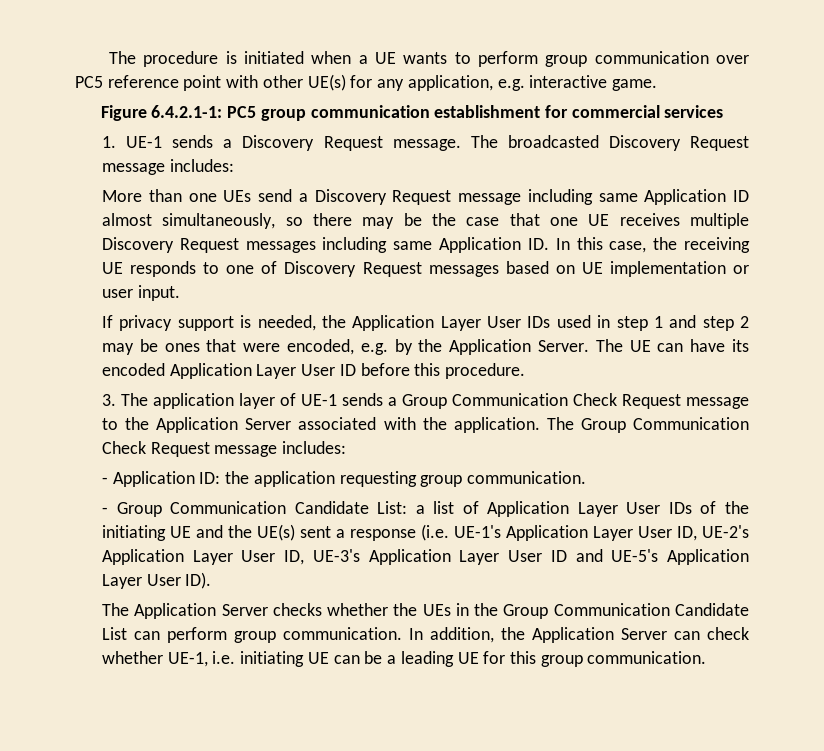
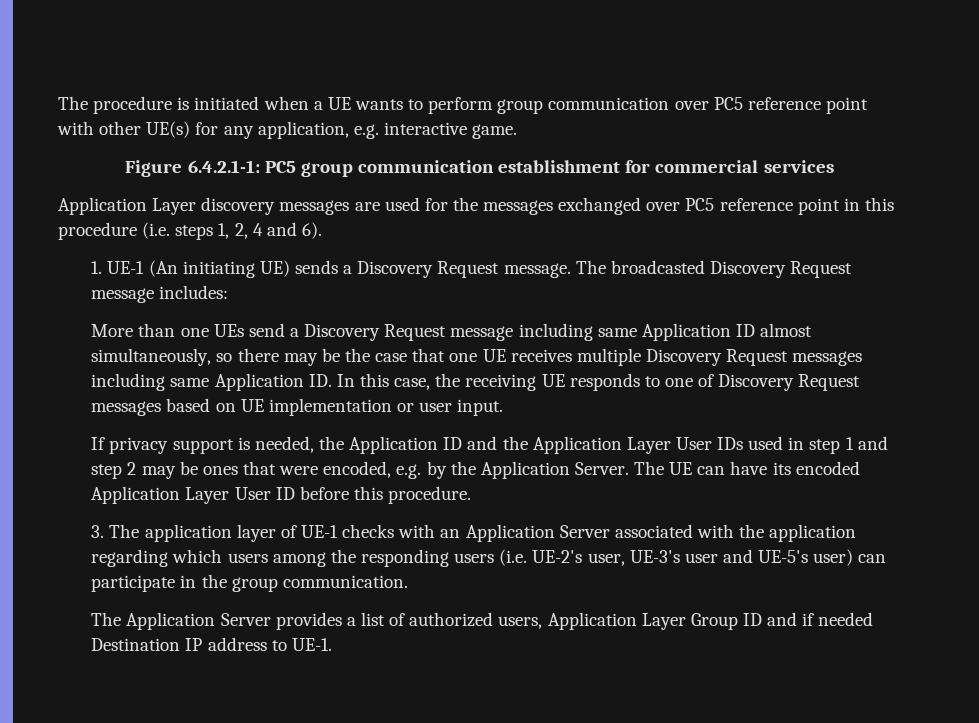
(724, 111) none -> [58,197,894,215] [58,222,322,240] // Application Layer discovery messages are used for the messages exchanged over PC5 reference point in this procedure (i.e. steps 1, 2, 4 and 6).
(163, 142) none -> [148,260,290,278] (An initiating UE)
(435, 323) none -> [443,436,622,454] ID and the Application
[342,393,749,409] [102,417,150,430] sends a Group Communication Check Request message to the -> [342,524,461,538] checks with an
[453,417,749,433] [102,441,347,457] [102,471,587,487] [102,501,750,517] [102,524,750,541] [102,549,749,565] [102,572,212,589] [102,603,749,619] [102,627,749,643] [102,651,707,667] application. The Group Communication Check Request message includes: // - Application ID: the application requesting group communication. // - Group Communication Candidate List: a list of Application Layer User IDs of the initiating UE and the UE(s) sent a response (i.e. UE-1's Application Layer User ID, UE-2's Application Layer User ID, UE-3's Application Layer User ID and UE-5's Application Layer User ID). // The Application Server checks whether the UEs in the Group Communication Candidate List can perform group communication. In addition, the Application Server can check whether UE-1, i.e. initiating UE can be a leading UE for this group communication. -> [769,524,857,542] [91,549,887,567] [91,574,408,592] [91,612,874,630] [91,637,332,651] application regarding which users among the responding users (i.e. UE-2's user, UE-3's user and UE-5's user) can participate in the group communication. // The Application Server provides a list of authorized users, Application Layer Group ID and if needed Destination IP address to UE-1.

